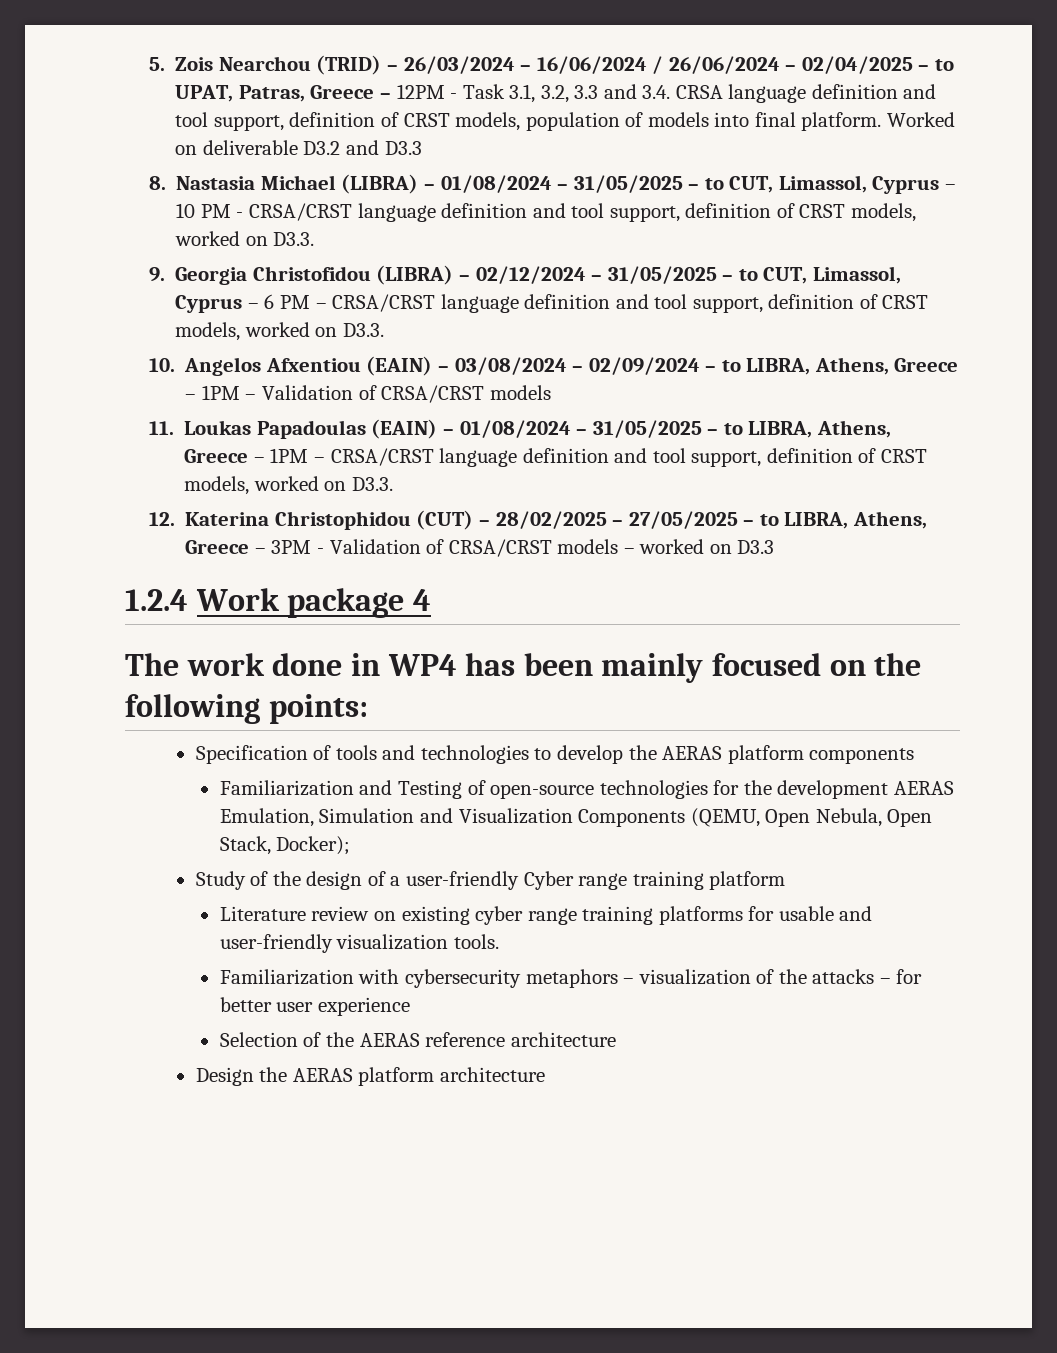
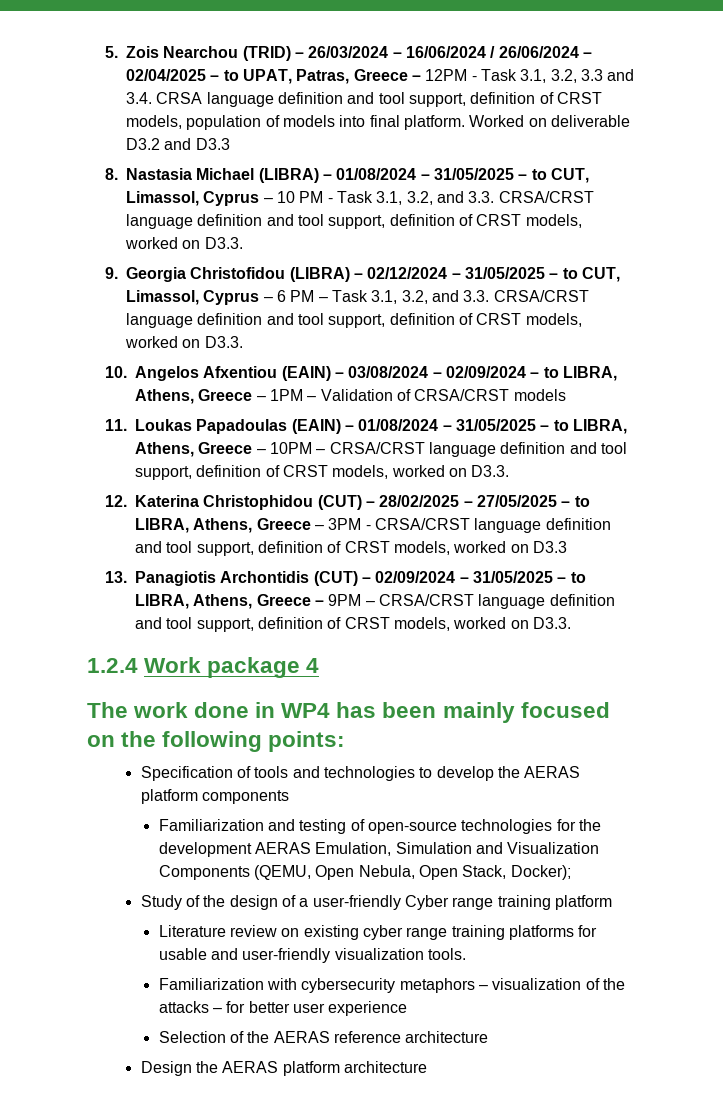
(244, 215) none -> [336,191,495,205] Task 3.1, 3.2, and 3.3.
(327, 306) none -> [331,290,490,304] Task 3.1, 3.2, and 3.3.
[270,448,309,463] 1PM -> [270,442,313,454] 10PM
[329,539,775,557] Validation of CRSA/CRST models – worked on D3.3 -> [374,518,611,533] [135,541,567,556] [105,571,586,586] [135,594,615,609] [135,617,571,632] CRSA/CRST language definition and tool support, definition of CRST models, worked on D3.3 // 13. Panagiotis Archontidis (CUT) – 02/09/2024 – 31/05/2025 – to LIBRA, Athens, Greece – 9PM – CRSA/CRST language definition and tool support, definition of CRST models, worked on D3.3.
[398,780,463,799] Testing -> [299,819,347,834] testing

